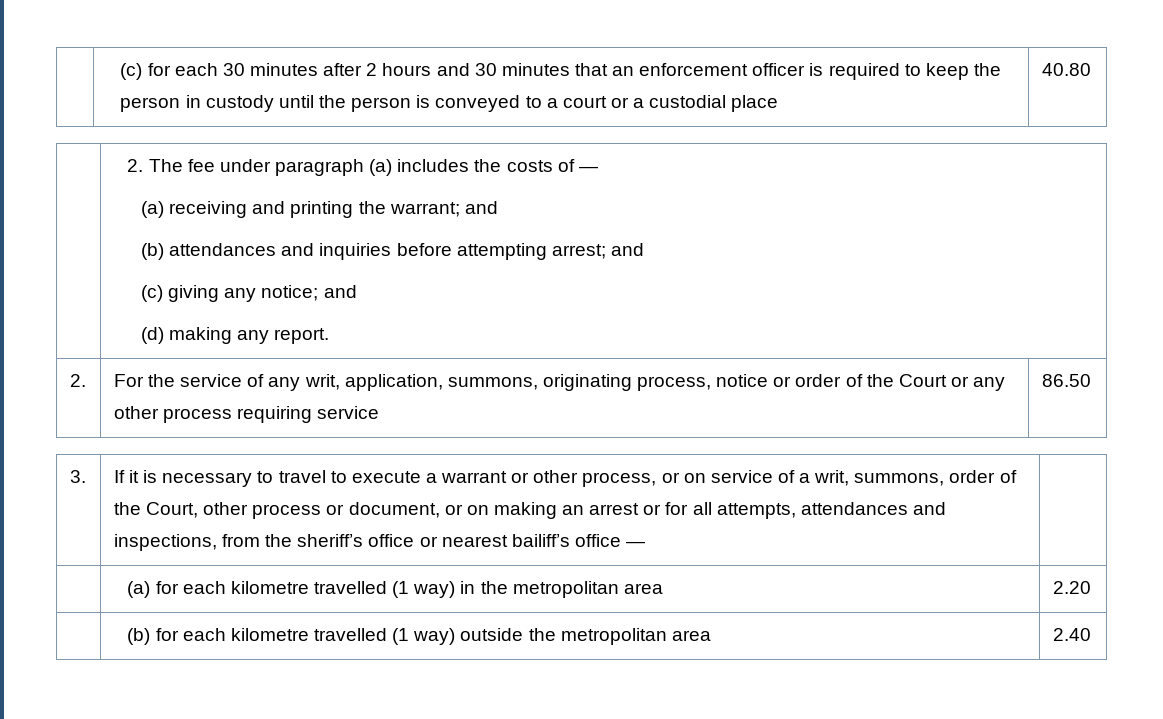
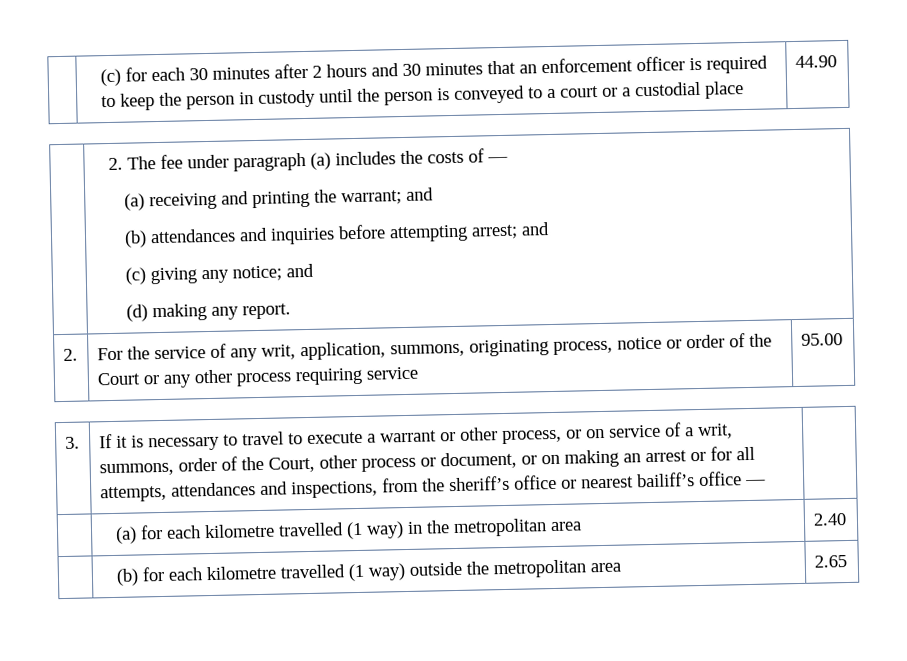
[1041,63,1091,76] 40.80 -> [794,55,837,68] 44.90
[1041,374,1091,387] 86.50 -> [800,333,843,346] 95.00
[1052,581,1091,594] 2.20 -> [812,513,847,526] 2.40
[1052,628,1091,641] 2.40 -> [813,555,847,568] 2.65

